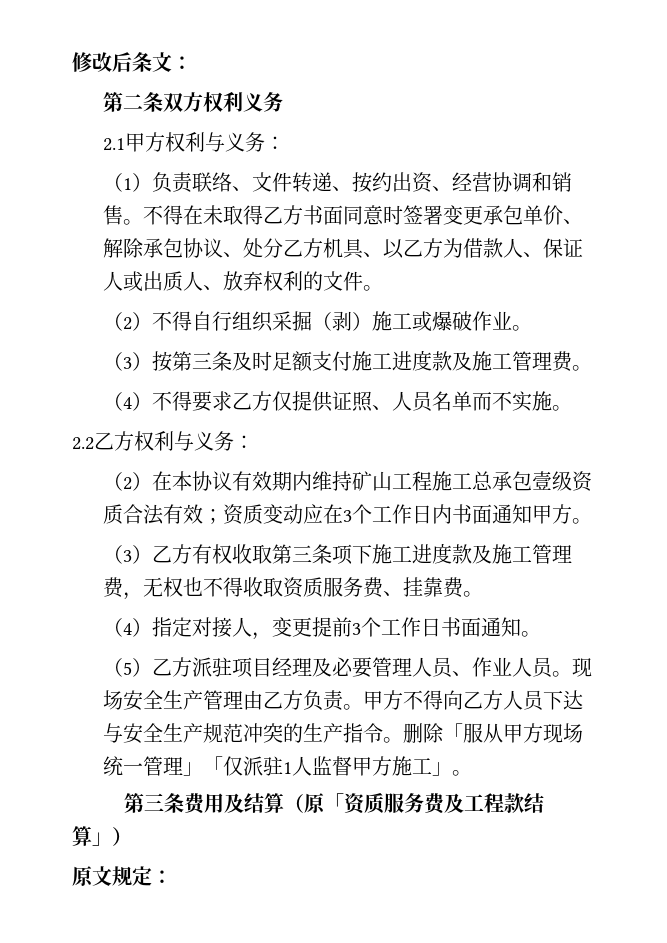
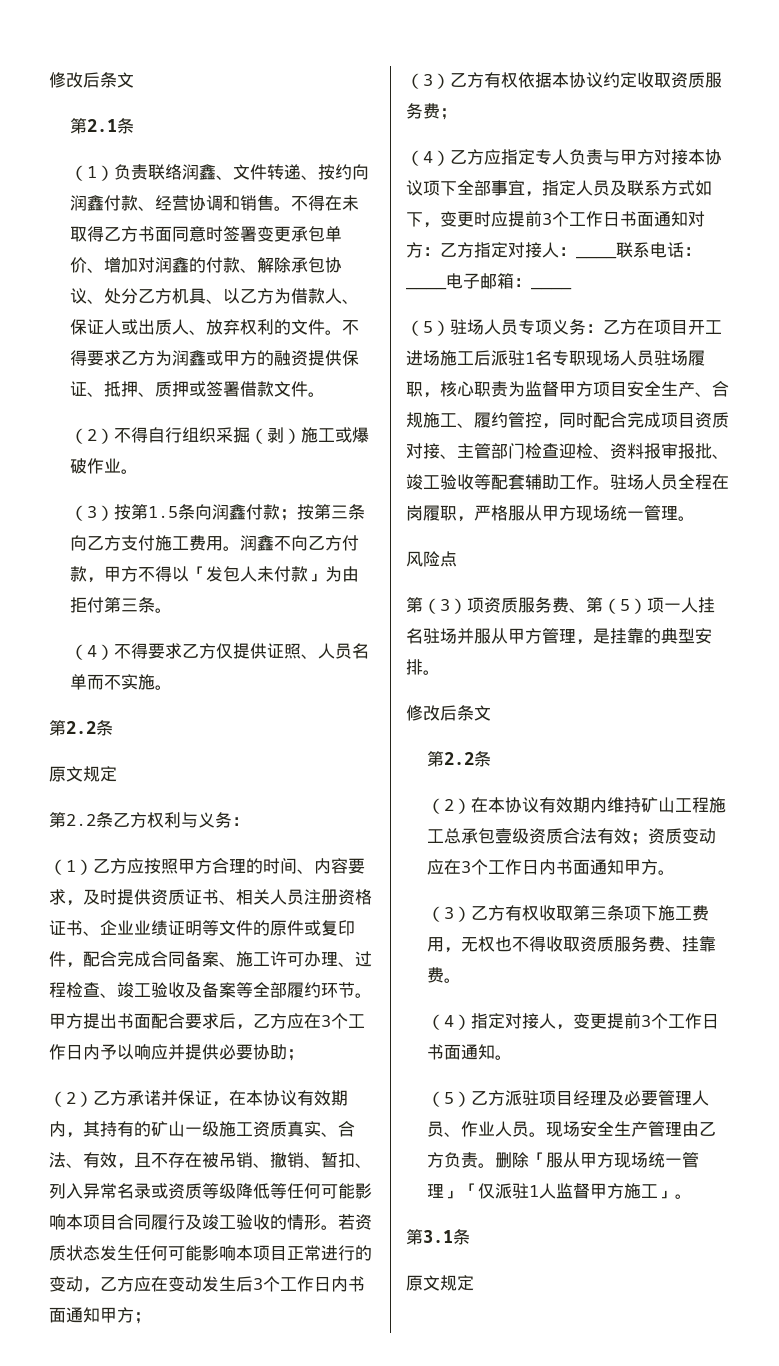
[72,52,192,72] [102,91,283,112] [102,132,285,152] 修改后条文： // 第二条双方权利义务 // 2.1甲方权利与义务： -> [49,72,134,88] [69,118,134,134] 修改后条文 // 第2.1条
(232, 182) none -> [181,164,216,180] 润鑫
[391,172,433,193] 出资 -> [351,164,369,180] [69,195,138,211] 向润鑫付款
(583, 221) none -> [103,257,257,273] 增加对润鑫的付款、
(383, 288) none -> [341,320,359,335] [69,350,359,366] [69,381,325,397] 不得要求乙方为润鑫或甲方的融资提供保证、抵押、质押或签署借款文件。
[191,350,573,372] 三条及时足额支付施工进度款及施工管理费 -> [147,504,365,521] [69,535,359,551] [69,566,359,583] [69,597,155,613] 1.5条向润鑫付款；按第三条向乙方支付施工费用。润鑫不向乙方付款，甲方不得以「发包人未付款」为由拒付第三条
[72,431,254,451] 2.2乙方权利与义务： -> [49,720,113,736] [49,766,117,782] [49,812,249,828] [49,858,365,875] [49,889,372,906] [49,920,355,936] [49,951,372,968] [49,982,372,998] [49,1013,365,1030] [49,1044,304,1061] [49,1090,348,1107] [49,1121,355,1138] [49,1152,372,1169] [49,1183,372,1199] [49,1214,372,1230] [49,1245,372,1261] [49,1276,365,1293] [49,1307,151,1324] [406,72,722,89] [406,103,457,120] [406,149,722,166] [406,180,712,197] [406,211,705,228] [406,242,576,258] [576,242,701,259] [406,273,531,290] [531,287,572,290] [406,319,722,336] [406,350,705,366] [406,381,729,398] [406,412,729,429] [406,443,729,459] [406,474,729,490] [406,505,695,522] [406,551,457,567] [406,597,715,614] [406,628,712,645] [406,659,440,675] [406,705,491,721] [426,751,491,767] 第2.2条 // 原文规定 // 第2.2条乙方权利与义务： // （1）乙方应按照甲方合理的时间、内容要求，及时提供资质证书、相关人员注册资格证书、企业业绩证明等文件的原件或复印件，配合完成合同备案、施工许可办理、过程检查、竣工验收及备案等全部履约环节。甲方提出书面配合要求后，乙方应在3个工作日内予以响应并提供必要协助； // （2）乙方承诺并保证，在本协议有效期内，其持有的矿山一级施工资质真实、合法、有效，且不存在被吊销、撤销、暂扣、列入异常名录或资质等级降低等任何可能影响本项目合同履行及竣工验收的情形。若资质状态发生任何可能影响本项目正常进行的变动，乙方应在变动发生后3个工作日内书面通知甲方； // （3）乙方有权依据本协议约定收取资质服务费； // （4）乙方应指定专人负责与甲方对接本协议项下全部事宜，指定人员及联系方式如下，变更时应提前3个工作日书面通知对方：乙方指定对接人：____联系电话：____电子邮箱：____ // （5）驻场人员专项义务：乙方在项目开工进场施工后派驻1名专职现场人员驻场履职，核心职责为监督甲方项目安全生产、合规施工、履约管控，同时配合完成项目资质对接、主管部门检查迎检、资料报审报批、竣工验收等配套辅助工作。驻场人员全程在岗履职，严格服从甲方现场统一管理。 // 风险点 // 第（3）项资质服务费、第（5）项一人挂名驻场并服从甲方管理，是挂靠的典型安排。 // 修改后条文 // 第2.2条
[411,543,572,564] [102,577,124,598] 进度款及施工管理费 -> [691,905,709,921] [426,937,444,952] 费用
[362,690,583,711] [102,723,403,744] 甲方不得向乙方人员下达与安全生产规范冲突的生产指令。 -> (495, 1165) none
[143,793,544,815] [72,826,132,846] [72,866,172,886] 三条费用及结算（原「资质服务费及工程款结算」） // 原文规定： -> [423,1229,470,1245] [406,1275,474,1291] 3.1条 // 原文规定

